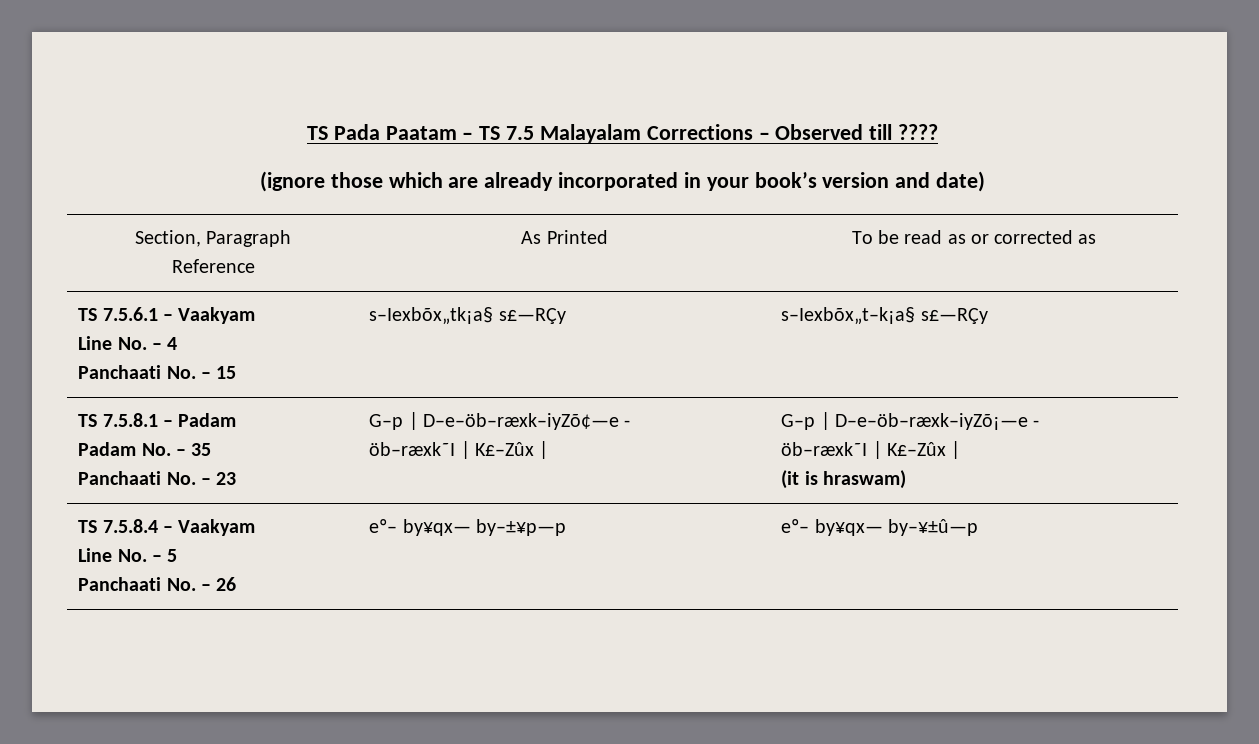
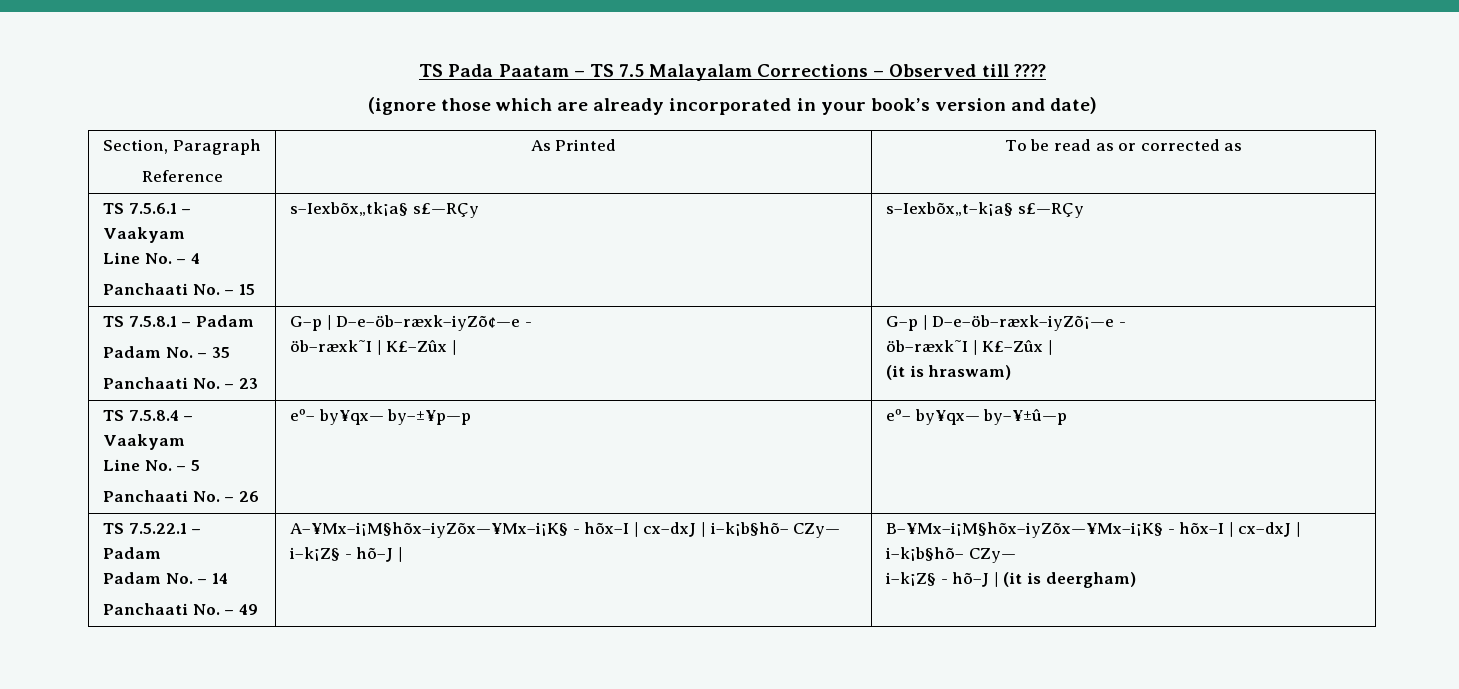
(978, 527) none -> [103,523,202,534] [103,547,162,559] [103,572,228,584] [103,603,258,615] [290,522,841,538] [289,547,403,562] [886,522,1302,538] [885,547,1016,563] [885,572,1136,588] // TS 7.5.22.1 – Padam // Padam No. – 14 // Panchaati No. – 49 | A–¥Mx–i¡M§hõx–iyZõx—¥Mx–i¡K§ - hõx–I | cx–dxJ | i–k¡b§hõ– CZy— i–k¡Z§ - hõ–J | | B–¥Mx–i¡M§hõx–iyZõx—¥Mx–i¡K§ - hõx–I | cx–dxJ | i–k¡b§hõ– CZy— // i–k¡Z§ - hõ–J | (it is deergham)

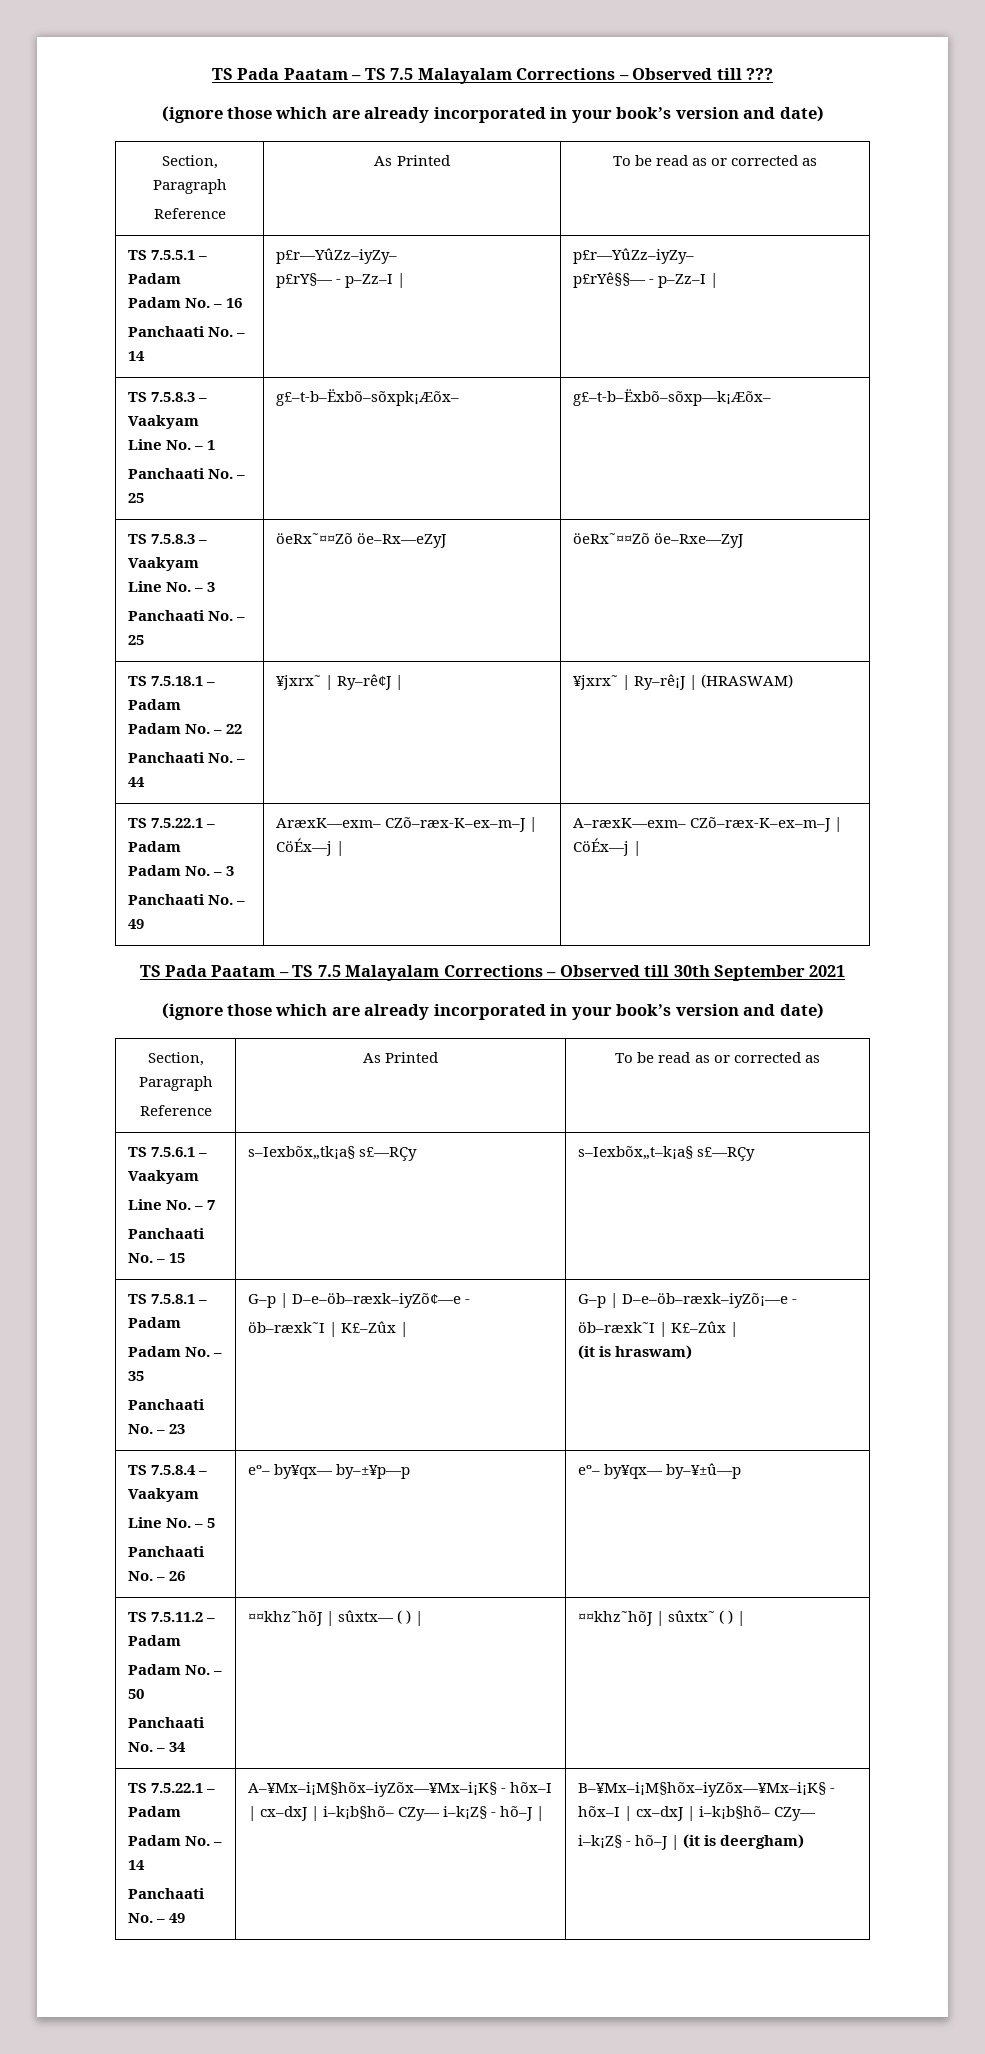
[1013,64,1046,77] ???? -> [746,68,774,80] [161,106,824,123] [161,155,218,169] [152,179,227,194] [153,208,226,219] [374,155,450,166] [612,155,818,166] [127,250,207,260] [127,273,181,284] [127,297,242,308] [127,326,245,337] [127,351,145,361] [275,248,397,264] [275,273,405,288] [572,248,694,264] [572,272,718,288] [127,392,207,402] [127,415,199,429] [127,439,215,450] [127,468,245,479] [127,493,144,503] [275,389,459,406] [572,389,771,406] [127,534,207,544] [127,557,199,571] [127,581,215,592] [127,610,245,621] [127,635,144,645] [275,533,446,548] [572,533,743,548] [127,676,215,686] [127,699,181,710] [127,723,242,734] [127,752,245,763] [127,777,145,787] [275,674,403,690] [572,674,793,690] [127,818,215,828] [127,841,181,852] [127,865,234,876] [127,894,245,905] [127,919,144,929] [275,817,537,832] [275,838,344,856] [572,817,842,832] [572,838,641,856] [139,965,846,981] ??? // (ignore those which are already incorporated in your book’s version and date) // Section, Paragraph // Reference | As Printed | To be read as or corrected as // TS 7.5.5.1 – Padam // Padam No. – 16 // Panchaati No. – 14 | p£r—YûZz–iyZy– // p£rY§— - p–Zz–I | | p£r—YûZz–iyZy– // p£rYê§§— - p–Zz–I | // TS 7.5.8.3 – Vaakyam // Line No. – 1 // Panchaati No. – 25 | g£–t-b–Ëxbõ–sõxpk¡Æõx– | g£–t-b–Ëxbõ–sõxp—k¡Æõx– // TS 7.5.8.3 – Vaakyam // Line No. – 3 // Panchaati No. – 25 | öeRx˜¤¤Zõ öe–Rx—eZyJ | öeRx˜¤¤Zõ öe–Rxe—ZyJ // TS 7.5.18.1 – Padam // Padam No. – 22 // Panchaati No. – 44 | ¥jxrx˜ | Ry–rê¢J | | ¥jxrx˜ | Ry–rê¡J | (HRASWAM) // TS 7.5.22.1 – Padam // Padam No. – 3 // Panchaati No. – 49 | AræxK—exm– CZõ–ræx-K–ex–m–J | CöÉx—j | | A–ræxK—exm– CZõ–ræx-K–ex–m–J | CöÉx—j | // TS Pada Paatam – TS 7.5 Malayalam Corrections – Observed till 30th September 2021
[190,253,200,264] 4 -> [206,1200,215,1210] 7
(1068, 417) none -> [127,1612,215,1622] [127,1635,181,1646] [127,1664,222,1675] [127,1689,144,1699] [127,1717,205,1728] [127,1742,186,1752] [247,1610,423,1626] [577,1610,745,1626] // TS 7.5.11.2 – Padam // Padam No. – 50 // Panchaati No. – 34 | ¤¤khz˜hõJ | sûxtx— ( ) | | ¤¤khz˜hõJ | sûxtx˜ ( ) |

